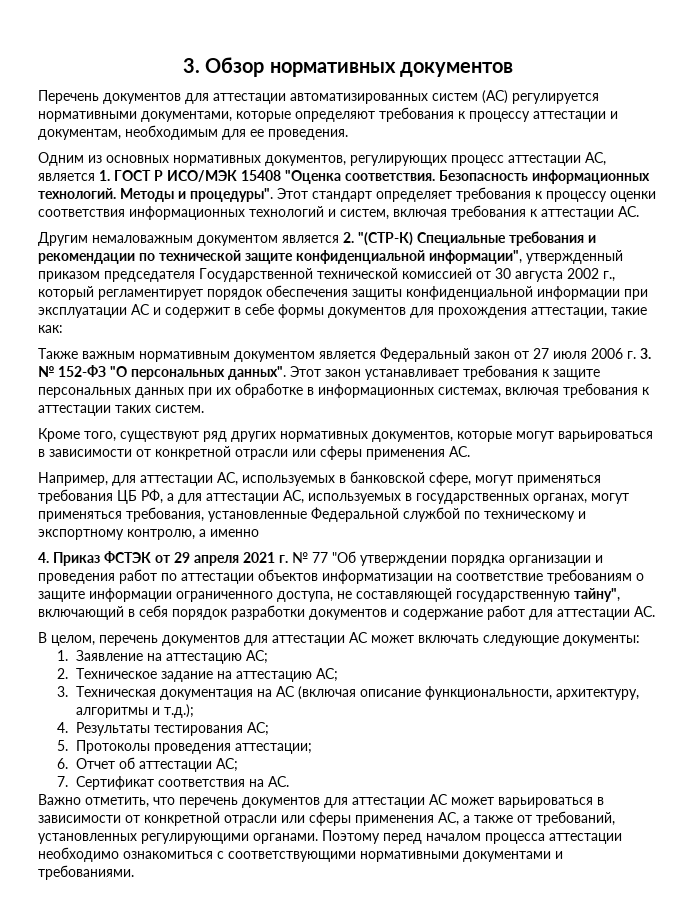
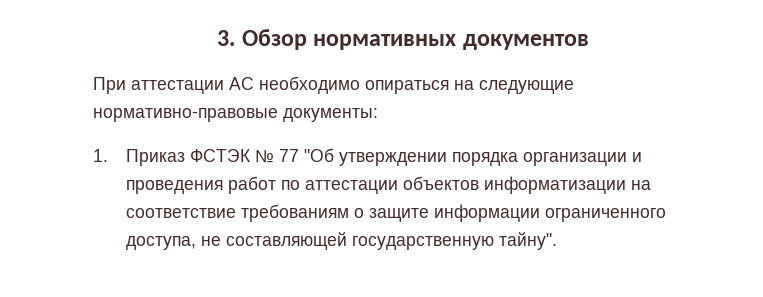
[38,90,599,104] [38,107,618,122] [38,125,348,140] [38,152,606,166] [38,170,650,184] [38,187,656,202] [38,205,639,220] [38,231,596,246] [38,250,623,264] [38,268,615,282] [38,285,648,300] [38,303,647,318] [38,325,63,333] [38,347,651,362] [38,365,600,380] [38,383,650,398] [38,405,204,416] [38,428,653,442] [38,446,470,460] [38,471,601,486] [38,489,629,504] [38,507,586,522] [38,529,259,540] [38,551,288,566] Перечень документов для аттестации автоматизированных систем (АС) регулируется нормативными документами, которые определяют требования к процессу аттестации и документам, необходимым для ее проведения. // Одним из основных нормативных документов, регулирующих процесс аттестации АС, является 1. ГОСТ Р ИСО/МЭК 15408 "Оценка соответствия. Безопасность информационных технологий. Методы и процедуры". Этот стандарт определяет требования к процессу оценки соответствия информационных технологий и систем, включая требования к аттестации АС. // Другим немаловажным документом является 2. "(СТР-К) Специальные требования и рекомендации по технической защите конфиденциальной информации", утвержденный приказом председателя Государственной технической комиссией от 30 августа 2002 г., который регламентирует порядок обеспечения защиты конфиденциальной информации при эксплуатации АС и содержит в себе формы документов для прохождения аттестации, такие как: // Также важным нормативным документом является Федеральный закон от 27 июля 2006 г. 3. № 152-ФЗ "О персональных данных". Этот закон устанавливает требования к защите персональных данных при их обработке в информационных системах, включая требования к аттестации таких систем. // Кроме того, существуют ряд других нормативных документов, которые могут варьироваться в зависимости от конкретной отрасли или сферы применения АС. // Например, для аттестации АС, используемых в банковской сфере, могут применяться требования ЦБ РФ, а для аттестации АС, используемых в государственных органах, могут применяться требования, установленные Федеральной службой по техническому и экспортному контролю, а именно // 4. Приказ ФСТЭК от 29 апреля 2021 г. -> [93,76,574,94] [93,108,378,122] [93,149,252,166] При аттестации АС необходимо опираться на следующие нормативно-правовые документы: // 1. Приказ ФСТЭК
[574,588,620,602] [38,605,655,620] [38,632,640,646] [56,650,268,664] [56,668,338,682] [56,686,639,700] [75,704,194,718] [56,722,269,736] [56,740,312,754] [56,757,238,772] [56,776,289,790] [38,794,604,808] [38,811,615,826] [38,830,622,844] [38,847,563,862] [38,865,134,880] тайну", включающий в себя порядок разработки документов и содержание работ для аттестации АС. // В целом, перечень документов для аттестации АС может включать следующие документы: // 1. Заявление на аттестацию АС; // 2. Техническое задание на аттестацию АС; // 3. Техническая документация на АС (включая описание функциональности, архитектуру, алгоритмы и т.д.); // 4. Результаты тестирования АС; // 5. Протоколы проведения аттестации; // 6. Отчет об аттестации АС; // 7. Сертификат соответствия на АС. // Важно отметить, что перечень документов для аттестации АС может варьироваться в зависимости от конкретной отрасли или сферы применения АС, а также от требований, установленных регулирующими органами. Поэтому перед началом процесса аттестации необходимо ознакомиться с соответствующими нормативными документами и требованиями. -> [499,232,558,250] тайну".

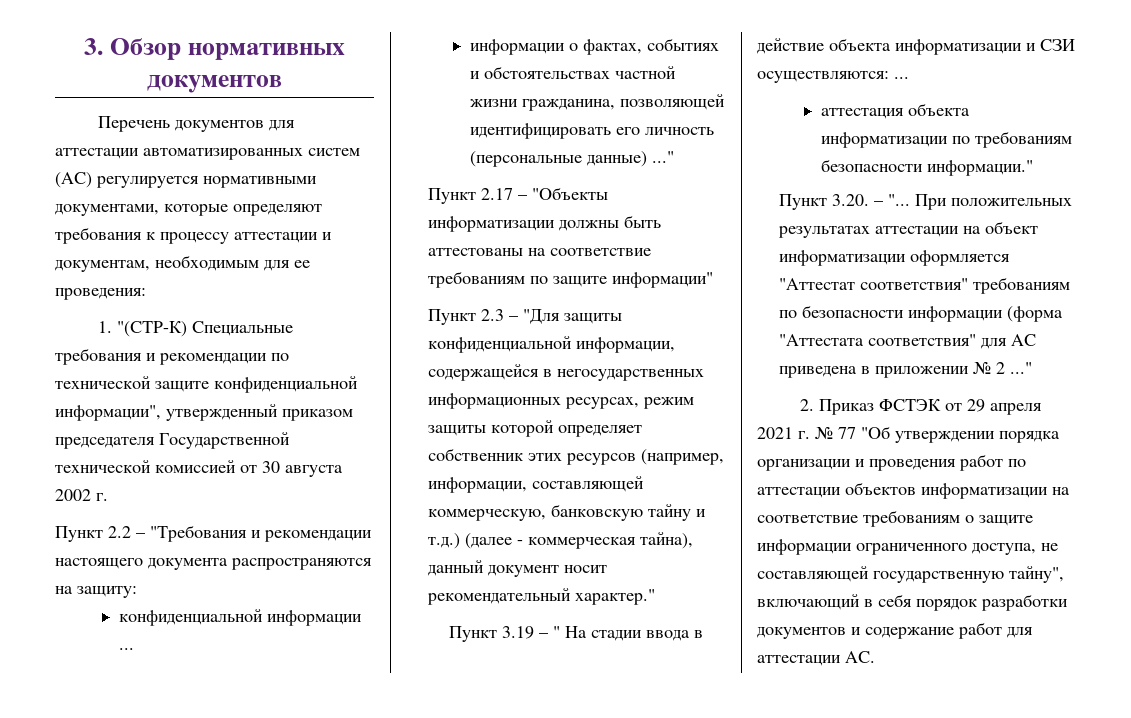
[93,76,574,94] [93,108,378,122] [93,149,252,166] При аттестации АС необходимо опираться на следующие нормативно-правовые документы: // 1. Приказ ФСТЭК -> [97,116,295,132] [55,148,360,160] [55,172,317,188] [55,204,322,216] [55,227,332,244] [55,255,310,272] [55,288,146,300] [97,321,293,337] [55,348,289,365] [55,376,358,393] [55,404,353,421] [55,432,290,449] [55,460,343,477] [55,489,108,501] [55,525,372,542] [55,558,372,570] [55,586,137,598] [118,609,362,626] [118,648,134,650] [469,38,719,55] [469,66,676,79] [469,94,725,111] [469,123,714,139] [469,151,674,167] [427,187,608,204] [427,215,661,232] [427,248,651,256] [427,271,713,288] [427,309,622,325] [427,336,675,353] [427,364,704,381] [427,393,694,409] [427,420,642,437] [427,448,724,465] [427,476,644,493] [427,504,706,521] [427,532,693,549] [427,560,607,577] [426,588,655,605] [448,626,703,642] [757,38,1075,55] [757,71,909,83] [820,103,970,119] [820,131,1072,148] [820,159,1033,176] [778,194,1072,210] [777,221,1038,238] [778,250,1010,266] [778,277,1070,294] [778,305,1063,322] [778,334,1036,349] [778,362,1032,378] [799,399,1042,415] [757,427,810,439] Перечень документов для аттестации автоматизированных систем (АС) регулируется нормативными документами, которые определяют требования к процессу аттестации и документам, необходимым для ее проведения: // 1. "(СТР-К) Специальные требования и рекомендации по технической защите конфиденциальной информации", утвержденный приказом председателя Государственной технической комиссией от 30 августа 2002 г. // Пункт 2.2 – "Требования и рекомендации настоящего документа распространяются на защиту: // конфиденциальной информации ... // информации о фактах, событиях и обстоятельствах частной жизни гражданина, позволяющей идентифицировать его личность (персональные данные) ..." // Пункт 2.17 – "Объекты информатизации должны быть аттестованы на соответствие требованиям по защите информации" // Пункт 2.3 – "Для защиты конфиденциальной информации, содержащейся в негосударственных информационных ресурсах, режим защиты которой определяет собственник этих ресурсов (например, информации, составляющей коммерческую, банковскую тайну и т.д.) (далее - коммерческая тайна), данный документ носит рекомендательный характер." // Пункт 3.19 – " На стадии ввода в действие объекта информатизации и СЗИ осуществляются: ... // аттестация объекта информатизации по требованиям безопасности информации." // Пункт 3.20. – "... При положительных результатах аттестации на объект информатизации оформляется "Аттестат соответствия" требованиям по безопасности информации (форма "Аттестата соответствия" для АС приведена в приложении № 2 ..." // 2. Приказ ФСТЭК от 29 апреля 2021 г.
[499,232,558,250] тайну". -> [1009,566,1064,583] [757,594,1068,611] [757,622,1033,639] [757,651,875,666] тайну", включающий в себя порядок разработки документов и содержание работ для аттестации АС.

